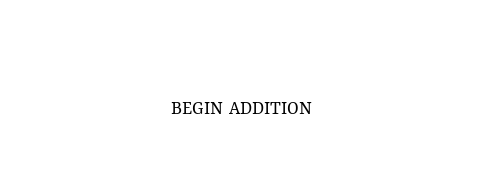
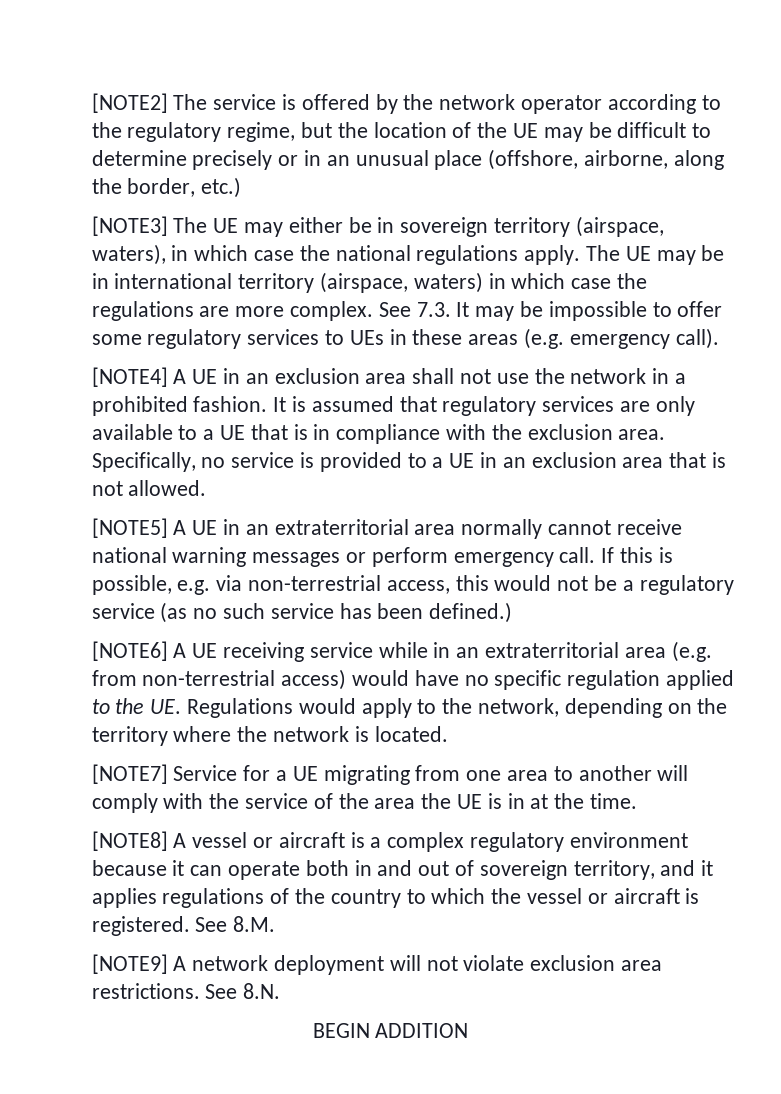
(171, 108) none -> [91,93,721,114] [91,122,712,142] [91,149,724,170] [91,177,242,198] [91,216,664,237] [91,244,725,265] [91,272,648,293] [91,301,723,321] [91,328,719,349] [91,367,687,387] [91,396,695,416] [91,424,666,444] [91,452,727,472] [91,480,207,496] [91,518,682,539] [91,547,673,567] [91,575,734,595] [91,602,513,623] [91,641,712,662] [91,669,735,690] [91,698,728,718] [91,726,448,746] [91,764,689,785] [91,793,638,813] [91,831,688,852] [91,860,714,880] [91,888,700,908] [91,916,276,936] [91,954,663,975] [91,983,281,999] [NOTE2] The service is offered by the network operator according to the regulatory regime, but the location of the UE may be difficult to determine precisely or in an unusual place (offshore, airborne, along the border, etc.) // [NOTE3] The UE may either be in sovereign territory (airspace, waters), in which case the national regulations apply. The UE may be in international territory (airspace, waters) in which case the regulations are more complex. See 7.3. It may be impossible to offer some regulatory services to UEs in these areas (e.g. emergency call). // [NOTE4] A UE in an exclusion area shall not use the network in a prohibited fashion. It is assumed that regulatory services are only available to a UE that is in compliance with the exclusion area. Specifically, no service is provided to a UE in an exclusion area that is not allowed. // [NOTE5] A UE in an extraterritorial area normally cannot receive national warning messages or perform emergency call. If this is possible, e.g. via non-terrestrial access, this would not be a regulatory service (as no such service has been defined.) // [NOTE6] A UE receiving service while in an extraterritorial area (e.g. from non-terrestrial access) would have no specific regulation applied to the UE. Regulations would apply to the network, depending on the territory where the network is located. // [NOTE7] Service for a UE migrating from one area to another will comply with the service of the area the UE is in at the time. // [NOTE8] A vessel or aircraft is a complex regulatory environment because it can operate both in and out of sovereign territory, and it applies regulations of the country to which the vessel or aircraft is registered. See 8.M. // [NOTE9] A network deployment will not violate exclusion area restrictions. See 8.N. //

